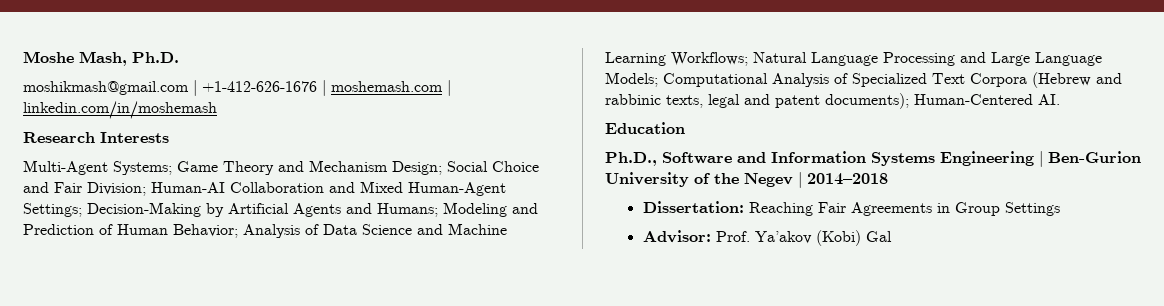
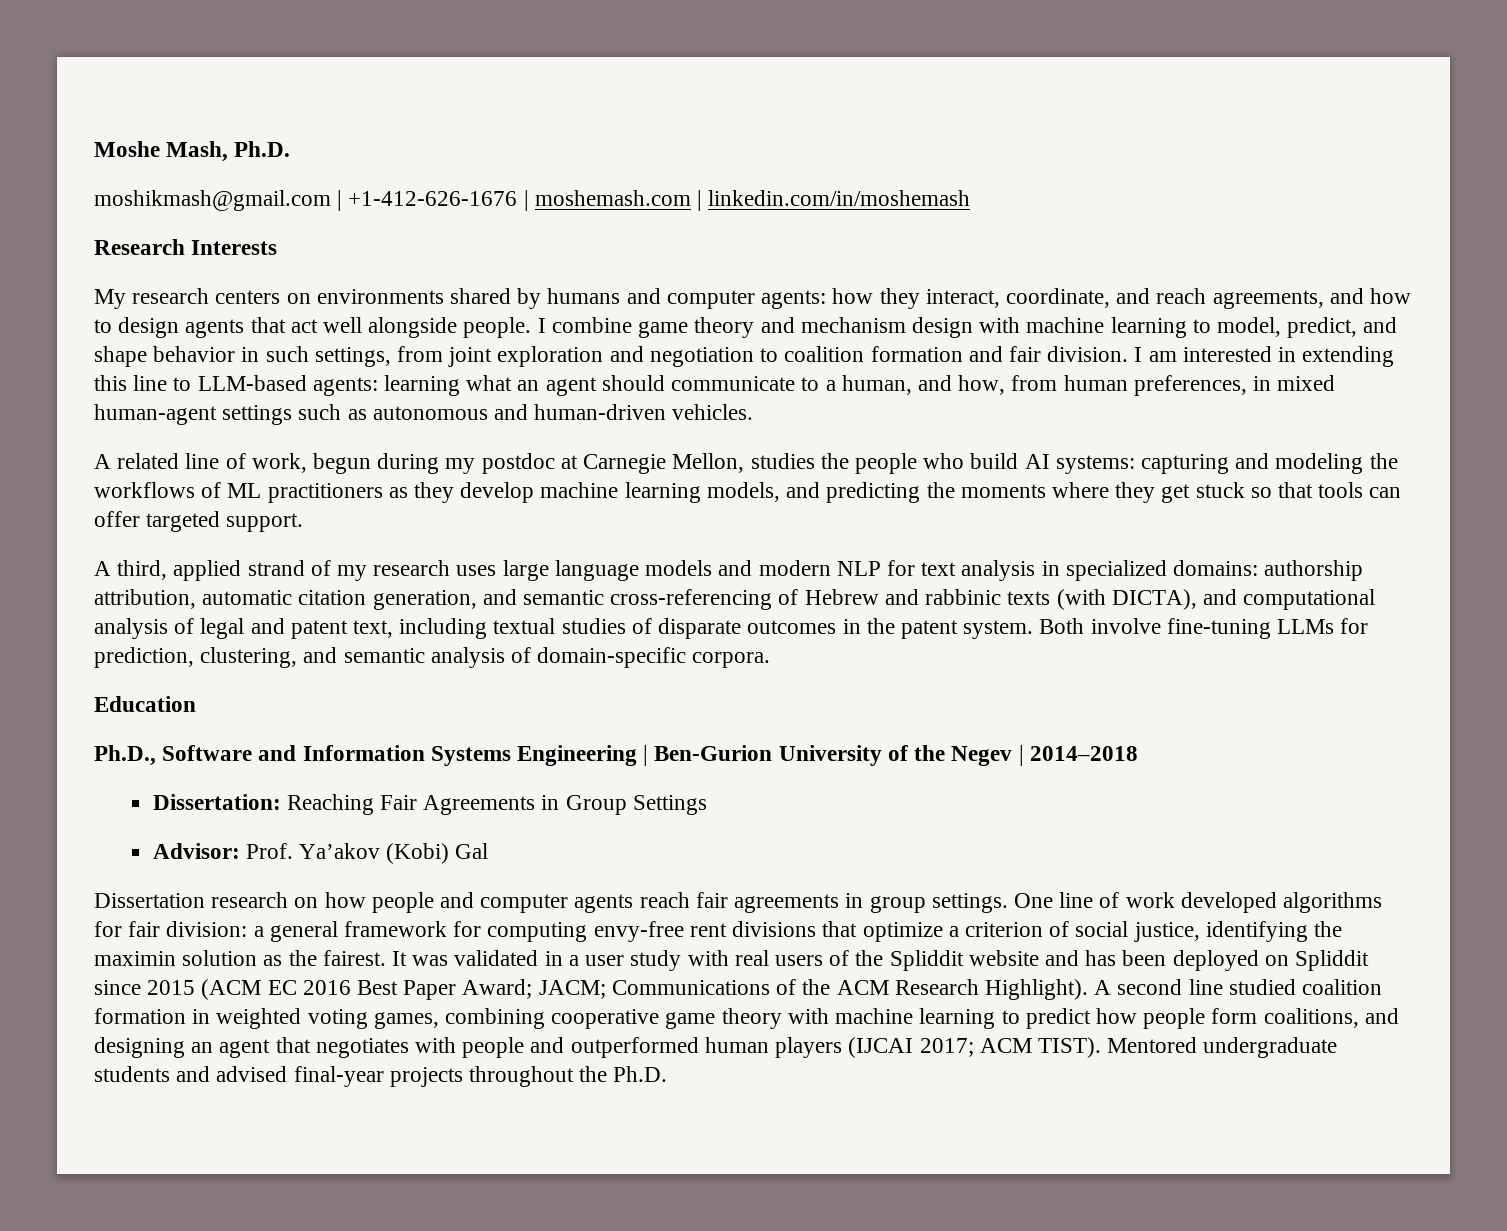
[23,160,539,175] [23,181,506,196] [23,202,538,217] [23,223,507,238] [605,52,1102,66] [605,72,1122,88] [605,93,1060,109] Multi-Agent Systems; Game Theory and Mechanism Design; Social Choice and Fair Division; Human-AI Collaboration and Mixed Human-Agent Settings; Decision-Making by Artificial Agents and Humans; Modeling and Prediction of Human Behavior; Analysis of Data Science and Machine Learning Workflows; Natural Language Processing and Large Language Models; Computational Analysis of Specialized Text Corpora (Hebrew and rabbinic texts, legal and patent documents); Human-Centered AI. -> [94,288,1411,309] [94,317,1398,338] [94,346,1395,367] [94,375,1336,396] [94,404,754,425] [94,453,1398,474] [94,482,1402,503] [94,511,304,532] [94,560,1364,581] [94,589,1376,610] [94,618,1369,639] [94,647,771,668] My research centers on environments shared by humans and computer agents: how they interact, coordinate, and reach agreements, and how to design agents that act well alongside people. I combine game theory and mechanism design with machine learning to model, predict, and shape behavior in such settings, from joint exploration and negotiation to coalition formation and fair division. I am interested in extending this line to LLM-based agents: learning what an agent should communicate to a human, and how, from human preferences, in mixed human-agent settings such as autonomous and human-driven vehicles. // A related line of work, begun during my postdoc at Carnegie Mellon, studies the people who build AI systems: capturing and modeling the workflows of ML practitioners as they develop machine learning models, and predicting the moments where they get stuck so that tools can offer targeted support. // A third, applied strand of my research uses large language models and modern NLP for text analysis in specialized domains: authorship attribution, automatic citation generation, and semantic cross-referencing of Hebrew and rabbinic texts (with DICTA), and computational analysis of legal and patent text, including textual studies of disparate outcomes in the patent system. Both involve fine-tuning LLMs for prediction, clustering, and semantic analysis of domain-specific corpora.
(892, 236) none -> [94,892,1382,913] [94,921,1342,942] [94,950,1370,971] [94,979,1382,1000] [94,1008,1399,1029] [94,1037,1338,1058] [94,1066,668,1087] // Dissertation research on how people and computer agents reach fair agreements in group settings. One line of work developed algorithms for fair division: a general framework for computing envy-free rent divisions that optimize a criterion of social justice, identifying the maximin solution as the fairest. It was validated in a user study with real users of the Spliddit website and has been deployed on Spliddit since 2015 (ACM EC 2016 Best Paper Award; JACM; Communications of the ACM Research Highlight). A second line studied coalition formation in weighted voting games, combining cooperative game theory with machine learning to predict how people form coalitions, and designing an agent that negotiates with people and outperformed human players (IJCAI 2017; ACM TIST). Mentored undergraduate students and advised final-year projects throughout the Ph.D.

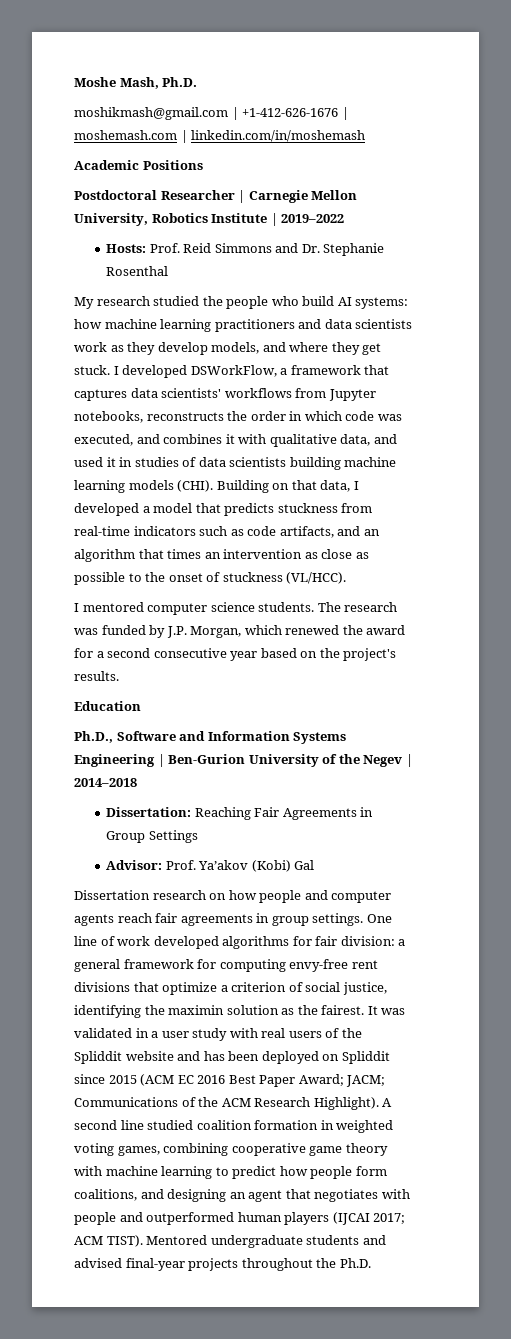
[94,239,278,255] [94,288,1411,309] [94,317,1398,338] [94,346,1395,367] [94,375,1336,396] [94,404,754,425] [94,453,815,474] Research Interests // My research centers on environments shared by humans and computer agents: how they interact, coordinate, and reach agreements, and how to design agents that act well alongside people. I combine game theory and mechanism design with machine learning to model, predict, and shape behavior in such settings, from joint exploration and negotiation to coalition formation and fair division. I am interested in extending this line to LLM-based agents: learning what an agent should communicate to a human, and how, from human preferences, in mixed human-agent settings such as autonomous and human-driven vehicles. // A related line of work, begun during my postdoc at Carnegie Mellon, studies -> [74,160,203,170] [74,190,358,203] [74,213,345,226] [106,243,385,256] [106,266,169,276] [74,296,200,309] Academic Positions // Postdoctoral Researcher | Carnegie Mellon University, Robotics Institute | 2019–2022 // Hosts: Prof. Reid Simmons and Dr. Stephanie Rosenthal // My research studied
[1140,453,1398,474] [94,482,1402,503] [94,511,304,532] [94,560,1364,581] [94,589,1376,610] [94,618,1369,639] [94,647,771,668] capturing and modeling the workflows of ML practitioners as they develop machine learning models, and predicting the moments where they get stuck so that tools can offer targeted support. // A third, applied strand of my research uses large language models and modern NLP for text analysis in specialized domains: authorship attribution, automatic citation generation, and semantic cross-referencing of Hebrew and rabbinic texts (with DICTA), and computational analysis of legal and patent text, including textual studies of disparate outcomes in the patent system. Both involve fine-tuning LLMs for prediction, clustering, and semantic analysis of domain-specific corpora. -> [74,319,413,332] [74,342,382,355] [74,365,390,378] [74,388,376,401] [74,411,402,423] [74,434,397,447] [74,457,397,470] [74,480,359,493] [74,503,373,516] [74,526,380,538] [74,549,369,562] [74,572,347,585] [74,602,398,615] [74,625,406,638] [74,648,397,661] [74,671,119,681] how machine learning practitioners and data scientists work as they develop models, and where they get stuck. I developed DSWorkFlow, a framework that captures data scientists' workflows from Jupyter notebooks, reconstructs the order in which code was executed, and combines it with qualitative data, and used it in studies of data scientists building machine learning models (CHI). Building on that data, I developed a model that predicts stuckness from real-time indicators such as code artifacts, and an algorithm that times an intervention as close as possible to the onset of stuckness (VL/HCC). // I mentored computer science students. The research was funded by J.P. Morgan, which renewed the award for a second consecutive year based on the project's results.

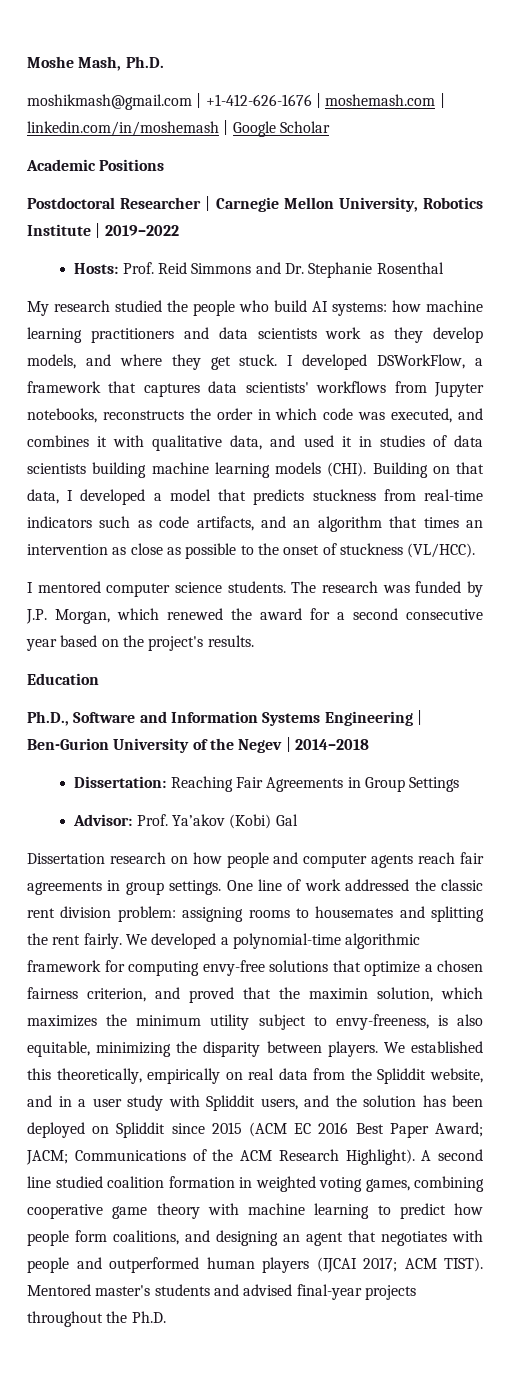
(366, 136) none -> [223,120,330,137] | Google Scholar
[153,936,406,949] [74,959,120,972] developed algorithms for fair division: a general -> [345,879,483,891] [27,906,484,922] [27,933,421,949] addressed the classic rent division problem: assigning rooms to housemates and splitting the rent fairly. We developed a polynomial-time algorithmic
[351,960,378,969] [74,982,130,992] rent divisions -> [269,960,328,972] solutions
[231,982,387,995] [74,1005,406,1018] [74,1028,132,1038] criterion of social justice, identifying the maximin solution as the fairest. It was validated -> [437,960,483,972] [27,987,483,1003] [27,1014,483,1030] [27,1041,484,1057] [27,1068,483,1084] [27,1095,52,1107] chosen fairness criterion, and proved that the maximin solution, which maximizes the minimum utility subject to envy-freeness, is also equitable, minimizing the disparity between players. We established this theoretically, empirically on real data from the Spliddit website, and
[261,1028,362,1038] [74,1051,201,1064] real users of the Spliddit website and -> [206,1095,416,1111] Spliddit users, and the solution
[210,1235,303,1248] undergraduate -> [95,1285,151,1296] master's

